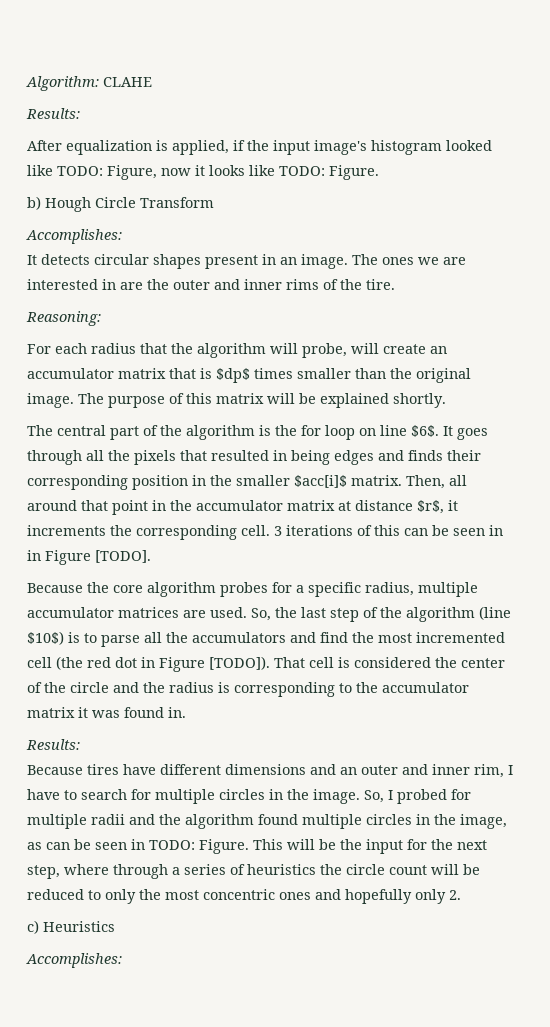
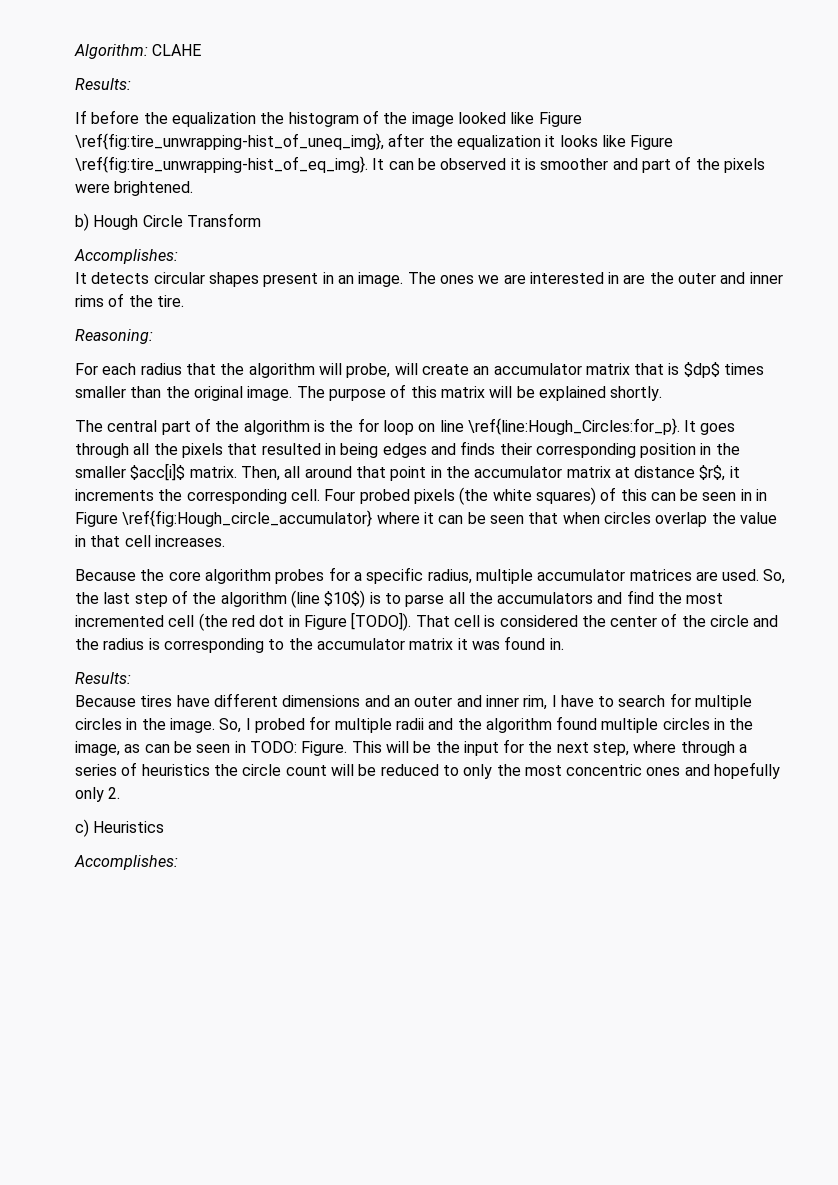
[27,140,492,155] [27,165,379,180] After equalization is applied, if the input image's histogram looked like TODO: Figure, now it looks like TODO: Figure. -> [75,110,582,127] [75,133,674,150] [75,156,765,173] [75,181,194,196] If before the equalization the histogram of the image looked like Figure \ref{fig:tire_unwrapping-hist_of_uneq_img}, after the equalization it looks like Figure \ref{fig:tire_unwrapping-hist_of_eq_img}. It can be observed it is smoother and part of the pixels were brightened.
[411,425,439,437] $6$. -> [467,418,680,435] \ref{line:Hough_Circles:for_p}.
[274,525,353,536] 3 iterations -> [324,487,596,505] Four probed pixels (the white squares)
[95,550,151,563] [TODO]. -> [122,510,777,527] [75,535,225,547] \ref{fig:Hough_circle_accumulator} where it can be seen that when circles overlap the value in that cell increases.

